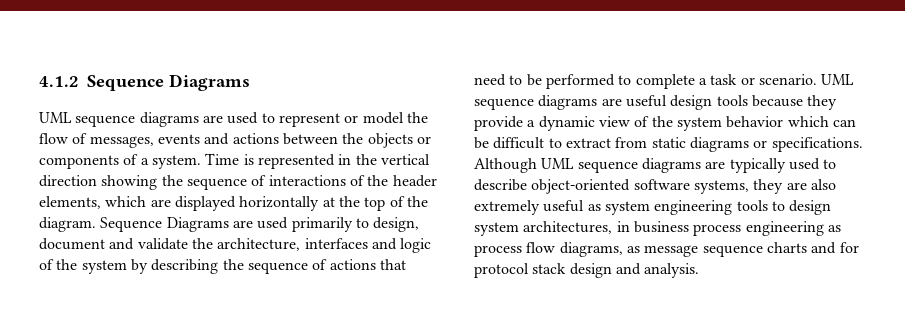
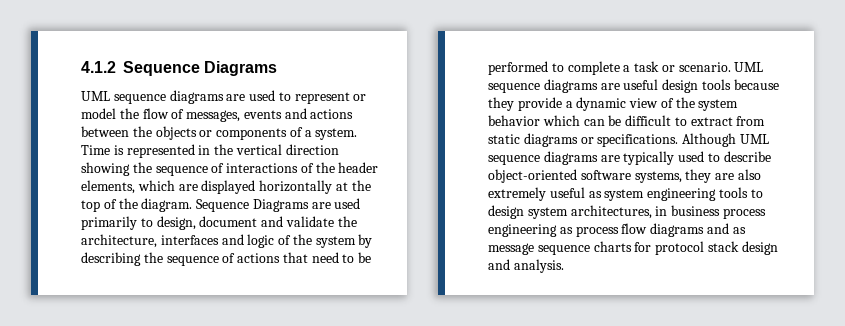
[559,242,623,257] diagrams, -> [650,223,729,237] diagrams and
[811,242,837,254] and -> (632, 246) none

